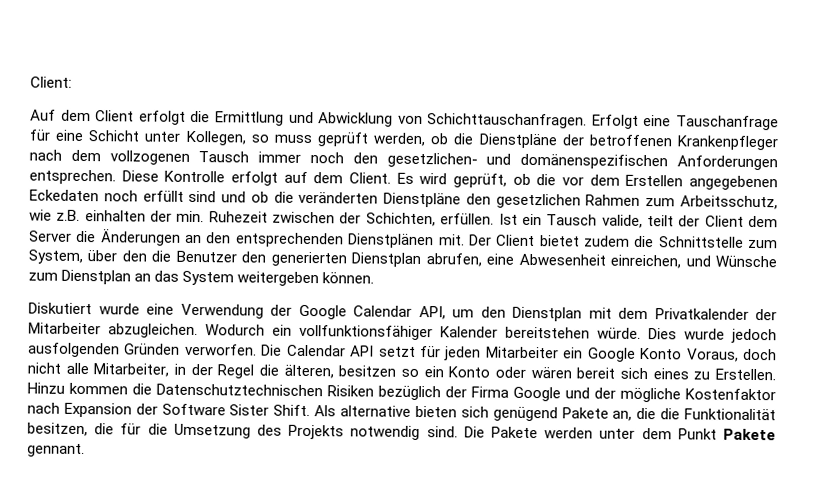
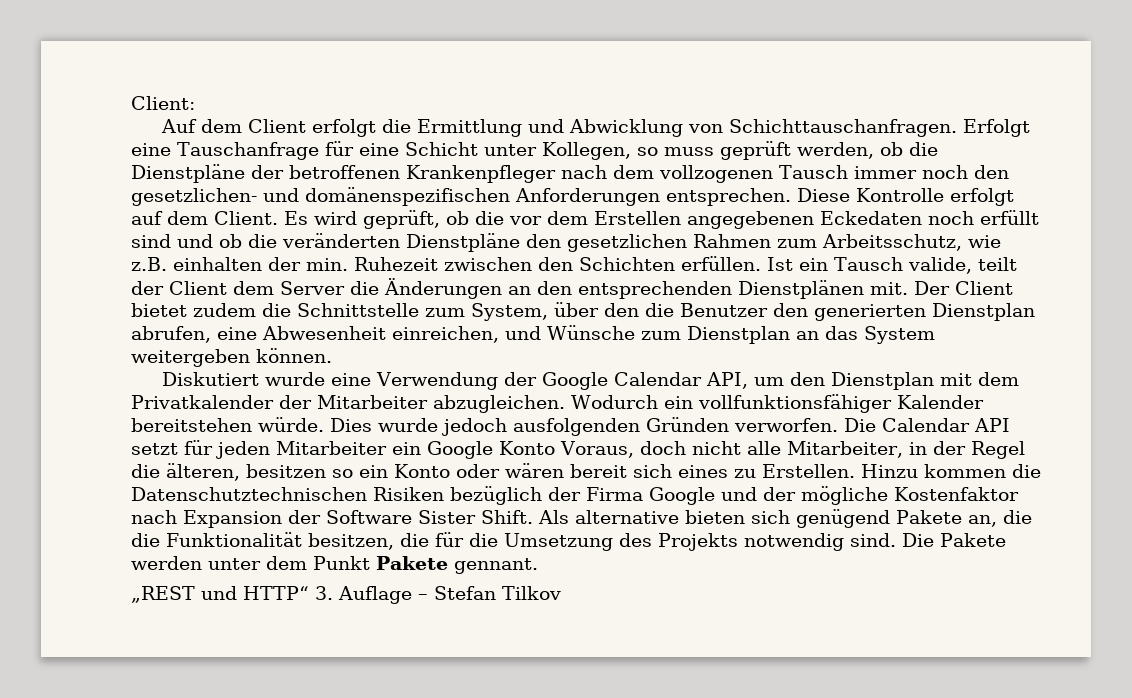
[339,212,436,227] der Schichten, -> [538,257,675,271] den Schichten
(85, 450) none -> [131,586,561,604] // „REST und HTTP“ 3. Auflage – Stefan Tilkov

